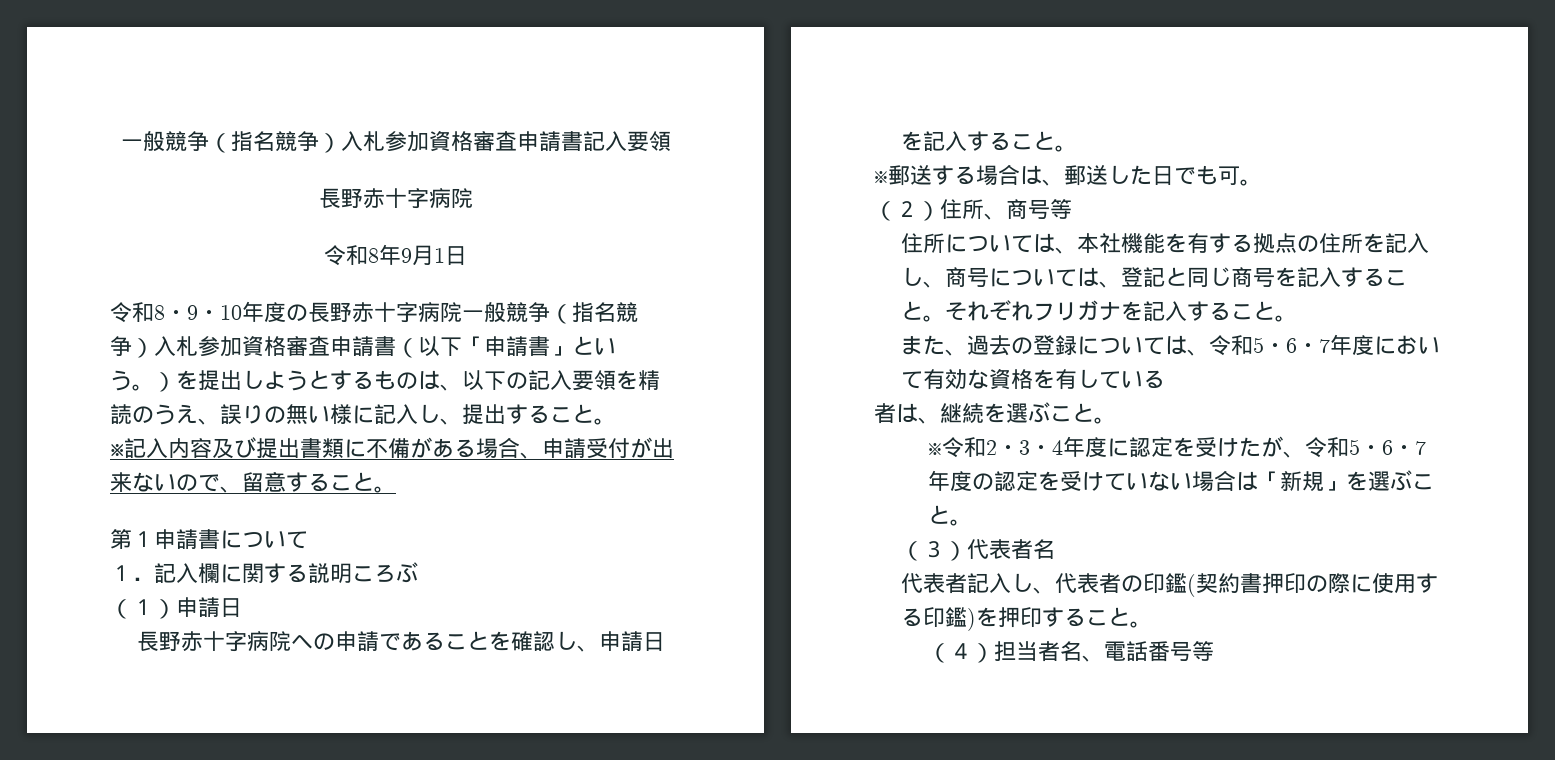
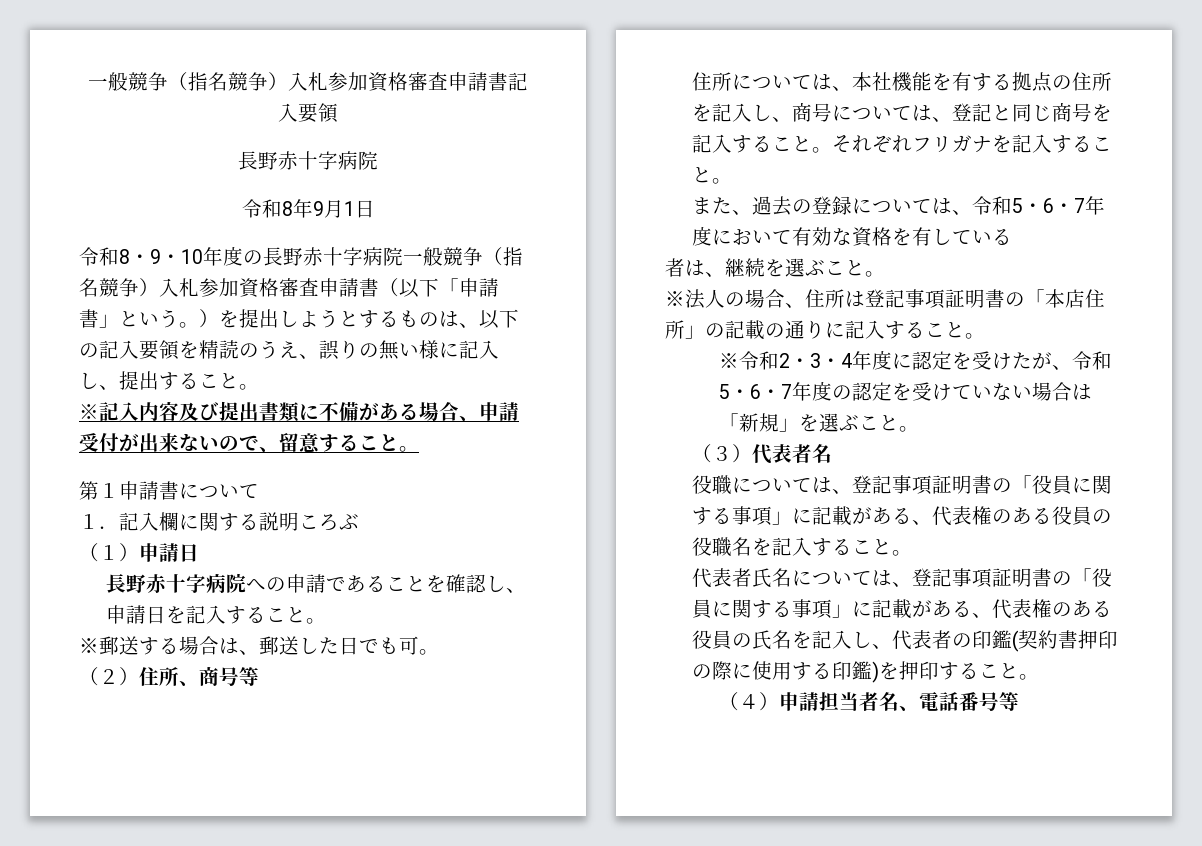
(1116, 420) none -> [665,289,1105,309] [665,320,985,340] // ※法人の場合、住所は登記事項証明書の「本店住所」の記載の通りに記入すること。
[900,573,967,594] 代表者 -> [692,475,1113,495] [692,506,1113,526] [692,537,913,557] [692,568,1113,588] [692,599,1113,619] [692,630,813,650] 役職については、登記事項証明書の「役員に関する事項」に記載がある、代表権のある役員の役職名を記入すること。 // 代表者氏名については、登記事項証明書の「役員に関する事項」に記載がある、代表権のある役員の氏名を
(994, 653) none -> [779,692,820,711] 申請

